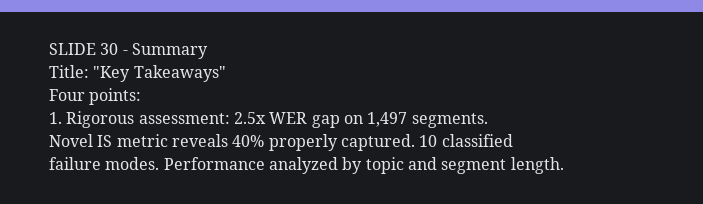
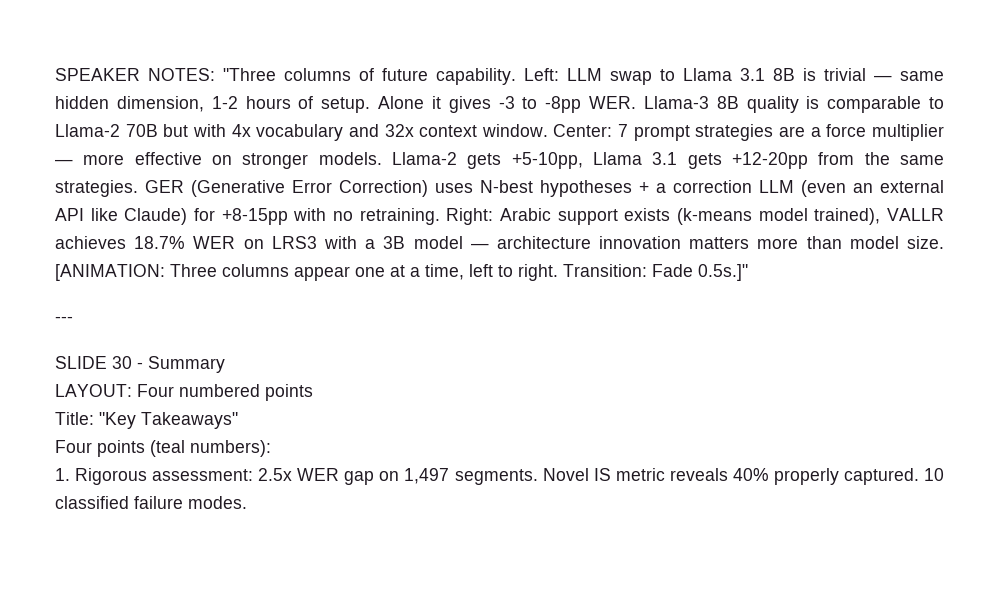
(49, 49) none -> [55,68,944,85] [55,96,945,113] [55,124,944,141] [55,152,945,169] [55,180,944,197] [55,208,944,225] [55,236,944,249] [55,264,748,281] [55,316,73,323] SPEAKER NOTES: "Three columns of future capability. Left: LLM swap to Llama 3.1 8B is trivial — same hidden dimension, 1-2 hours of setup. Alone it gives -3 to -8pp WER. Llama-3 8B quality is comparable to Llama-2 70B but with 4x vocabulary and 32x context window. Center: 7 prompt strategies are a force multiplier — more effective on stronger models. Llama-2 gets +5-10pp, Llama 3.1 gets +12-20pp from the same strategies. GER (Generative Error Correction) uses N-best hypotheses + a correction LLM (even an external API like Claude) for +8-15pp with no retraining. Right: Arabic support exists (k-means model trained), VALLR achieves 18.7% WER on LRS3 with a 3B model — architecture innovation matters more than model size. [ANIMATION: Three columns appear one at a time, left to right. Transition: Fade 0.5s.]" // --- //
(208, 51) none -> [55,384,313,401] // LAYOUT: Four numbered points
[89,88,142,105] points: -> [97,440,271,457] points (teal numbers):
(488, 120) // -> (538, 477) none
(513, 140) // -> (129, 502) none
[163,157,564,174] Performance analyzed by topic and segment length. -> (247, 502) none

